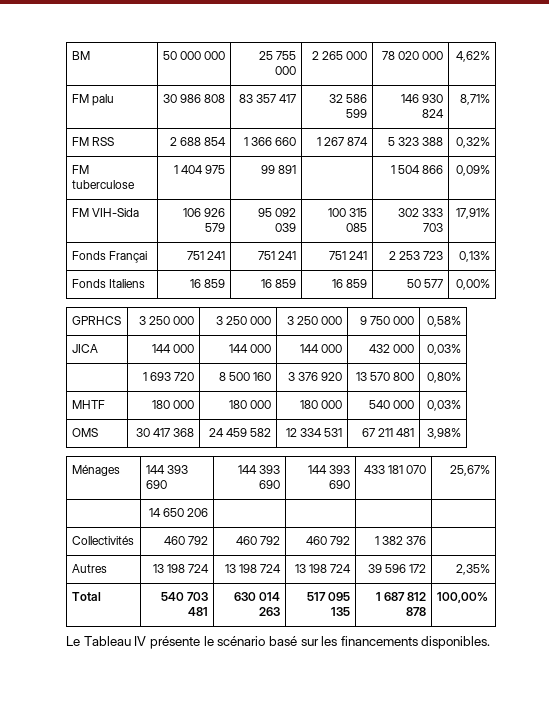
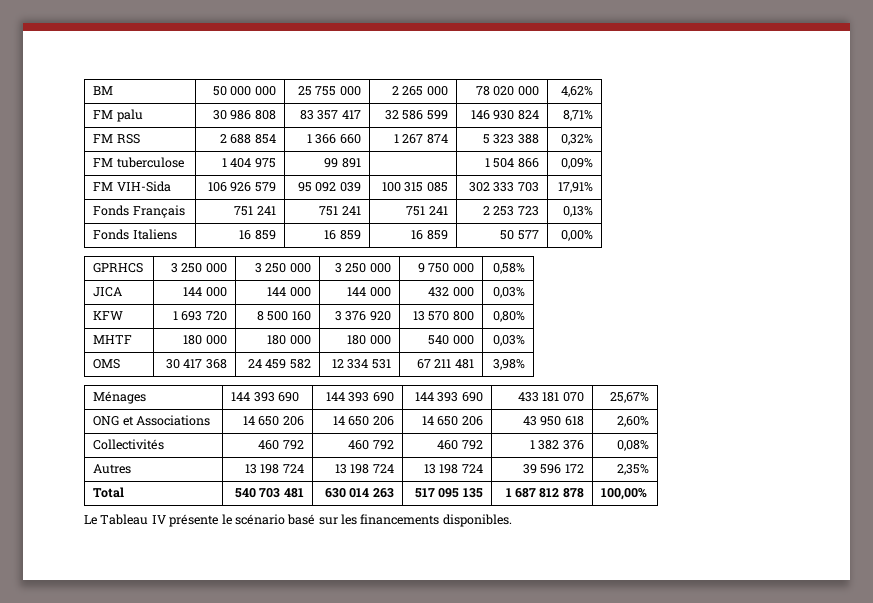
[108,251,147,263] Françai -> [132,205,185,218] Français
(462, 349) none -> [93,311,124,320] KFW
[148,508,209,517] | 14 650 206 | | | | -> [93,415,210,426] [243,416,304,426] [333,416,394,426] [422,416,483,426] [523,416,584,426] [616,416,649,427] ONG et Associations | 14 650 206 | 14 650 206 | 14 650 206 | 43 950 618 | 2,60%
(427, 540) none -> [616,440,649,451] 0,08%

